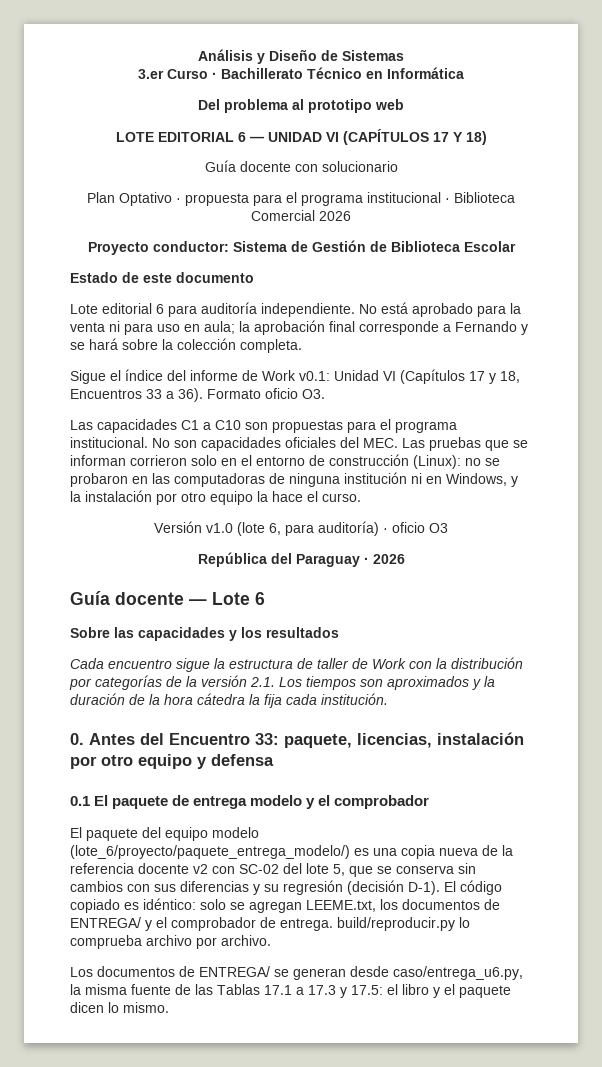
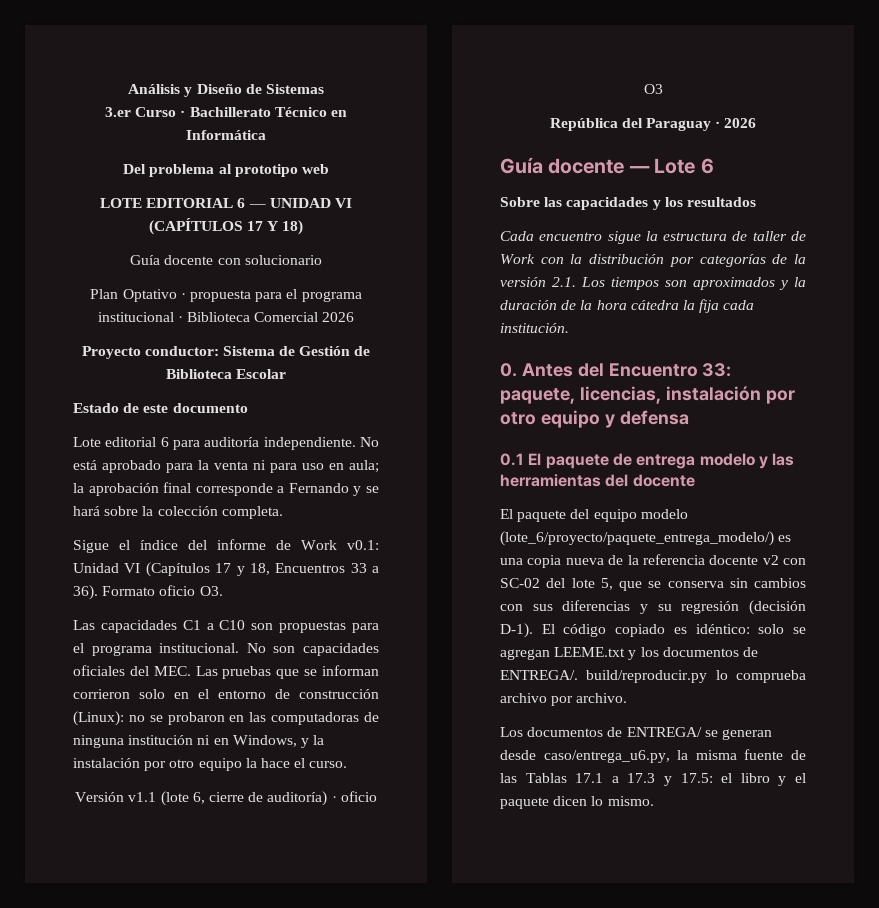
[206,523,233,533] v1.0 -> [128,792,157,802] v1.1
[285,524,314,536] para -> [209,792,264,802] cierre de
[318,795,430,809] el comprobador -> [772,453,795,466] [500,474,695,487] las herramientas del docente
[306,900,376,912] LEEME.txt, -> [554,647,637,660] LEEME.txt y
[70,917,333,931] ENTREGA/ y el comprobador de entrega. -> [500,670,578,680] ENTREGA/.

